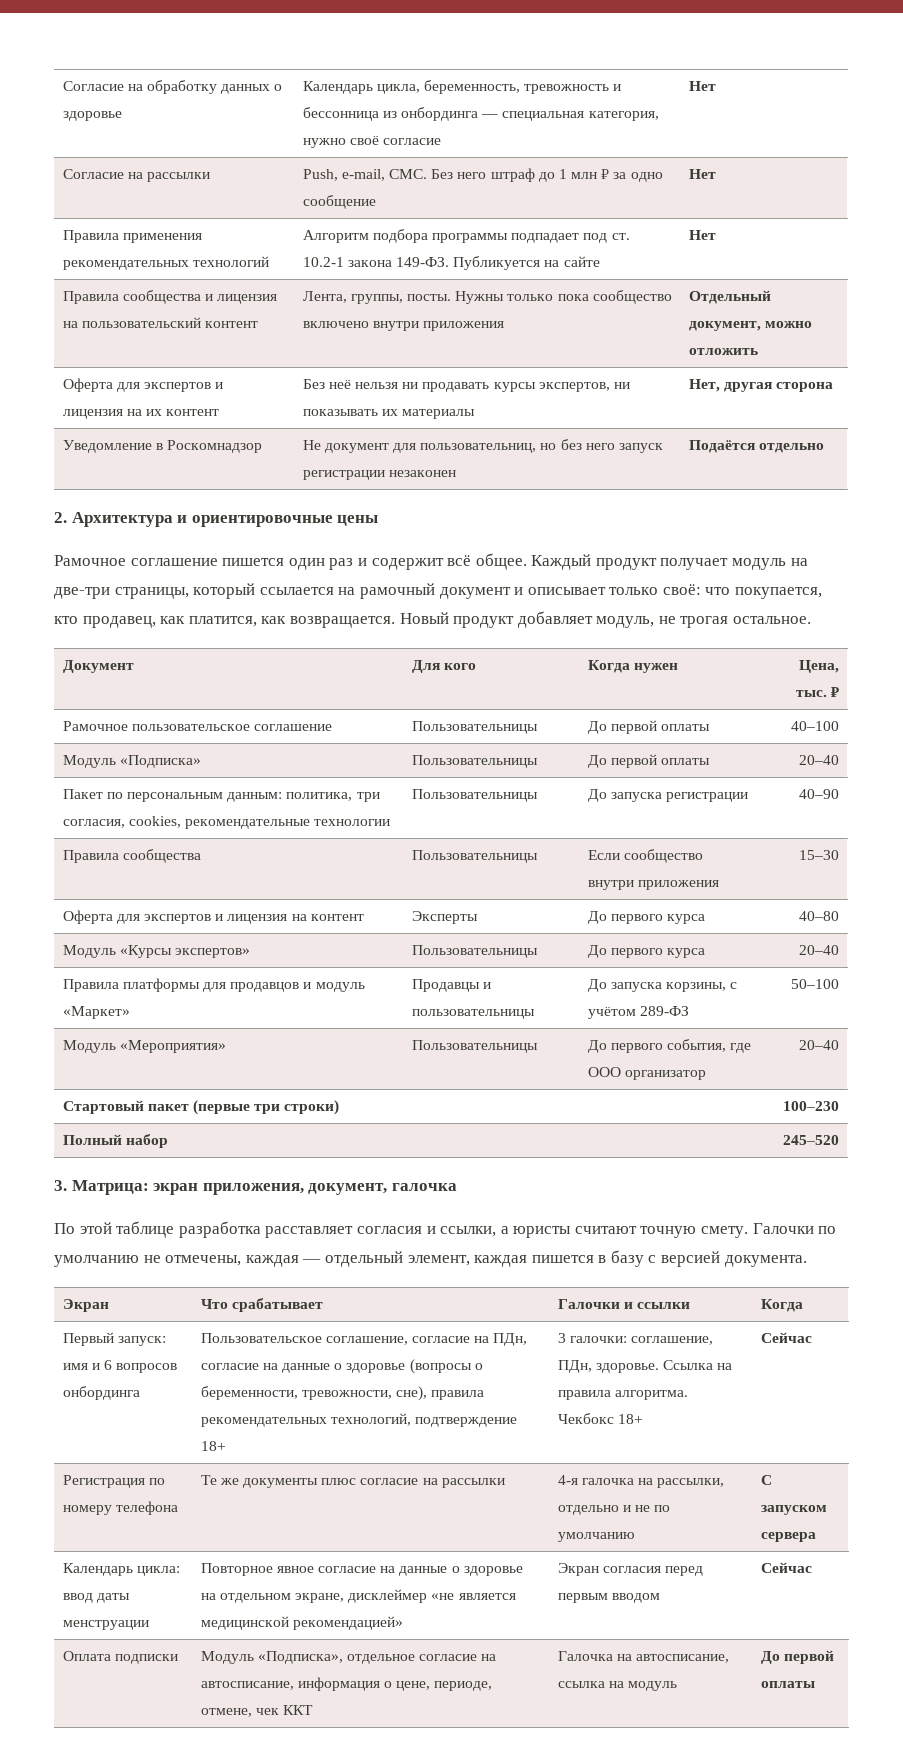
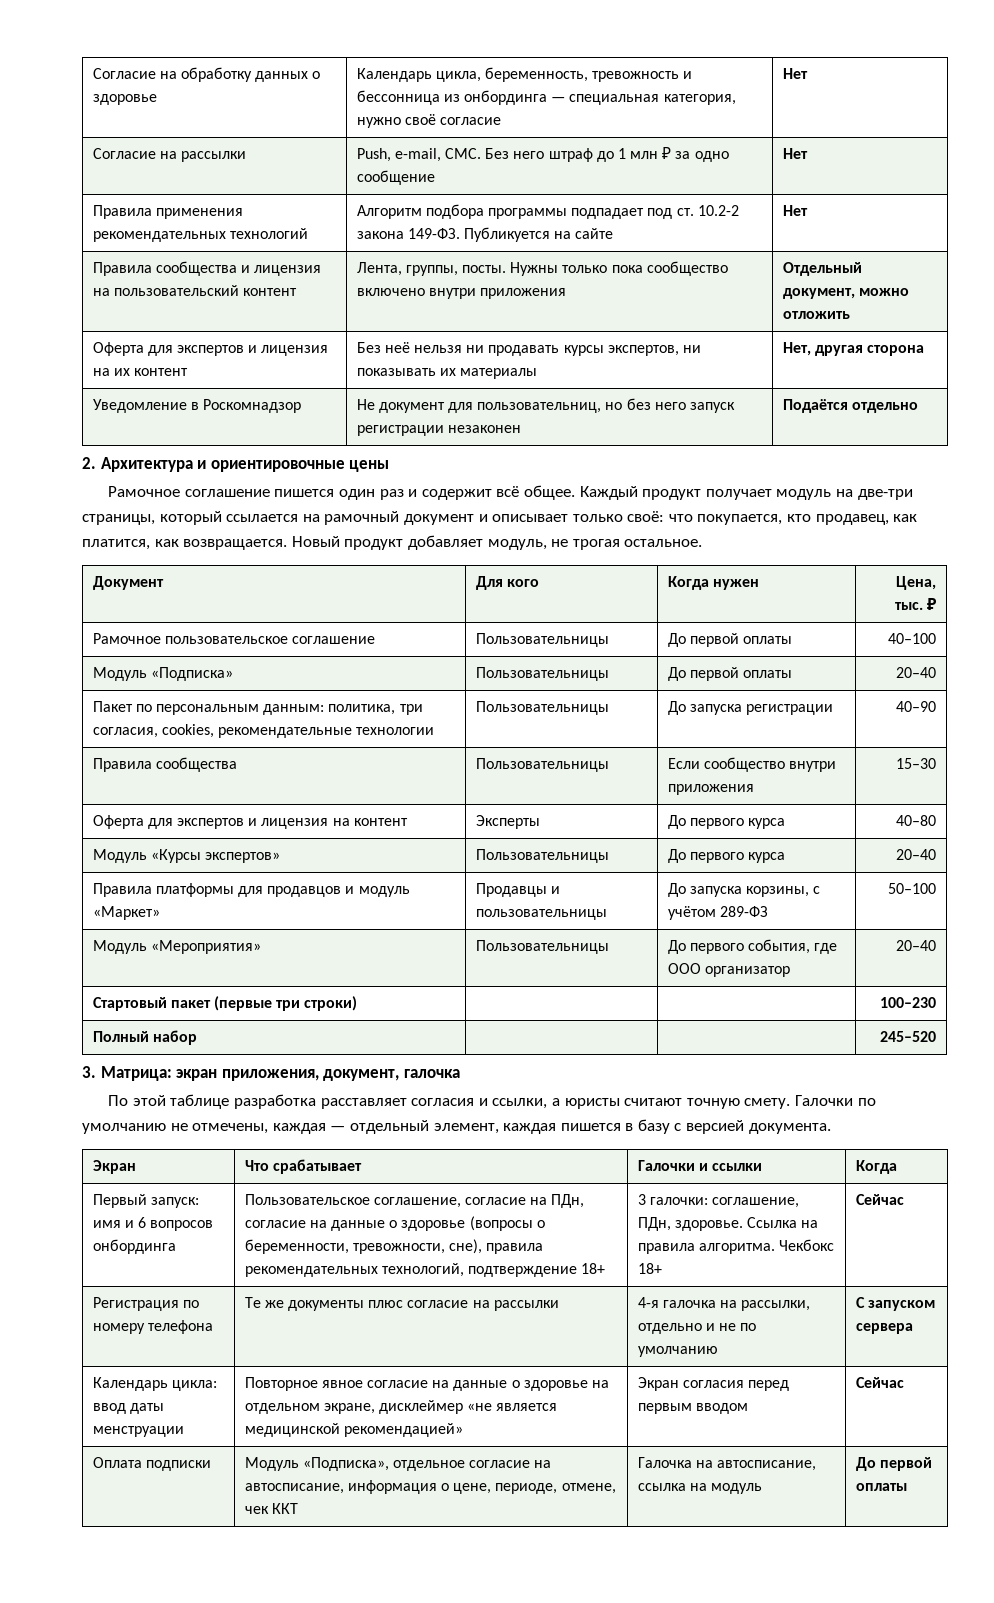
[302,257,344,267] 10.2-1 -> [697,205,739,216] 10.2-2

